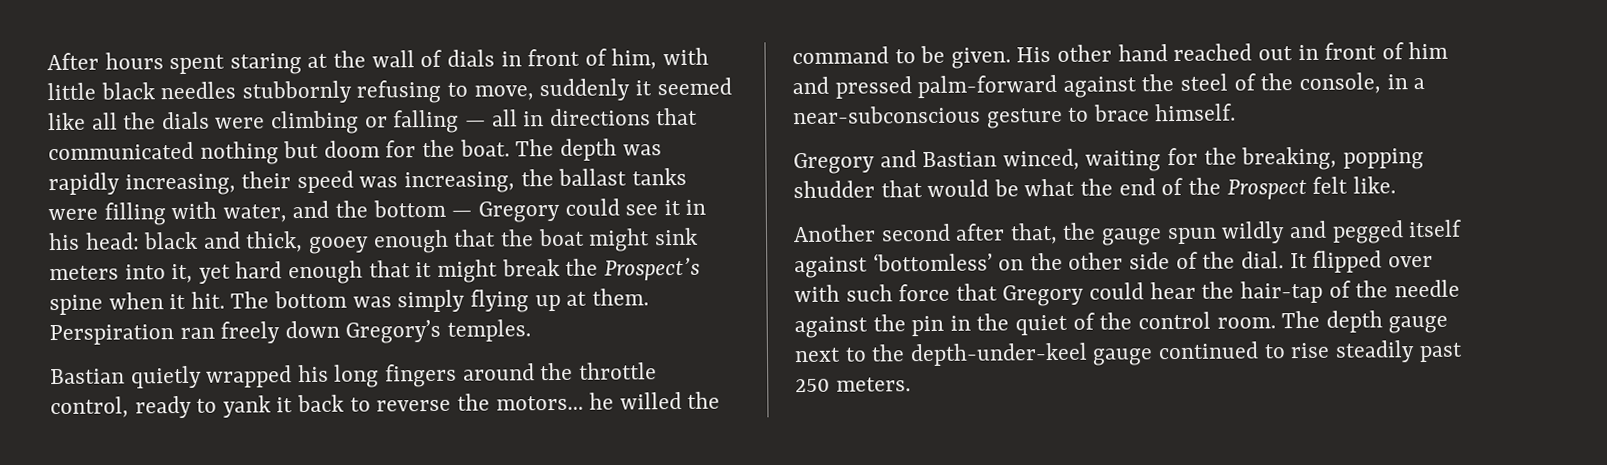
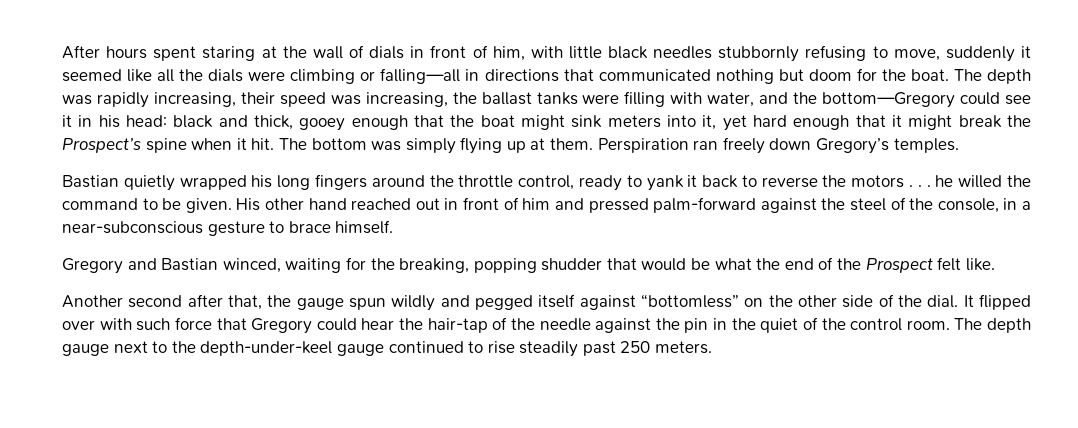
[393,109,518,134] falling — all -> [380,68,461,84] falling—all
[372,199,560,223] bottom — Gregory -> [822,92,956,108] bottom—Gregory
[495,395,584,411] motors… -> [851,175,931,188] motors . . .
[872,252,993,272] ‘bottomless’ -> [641,294,739,308] “bottomless”

